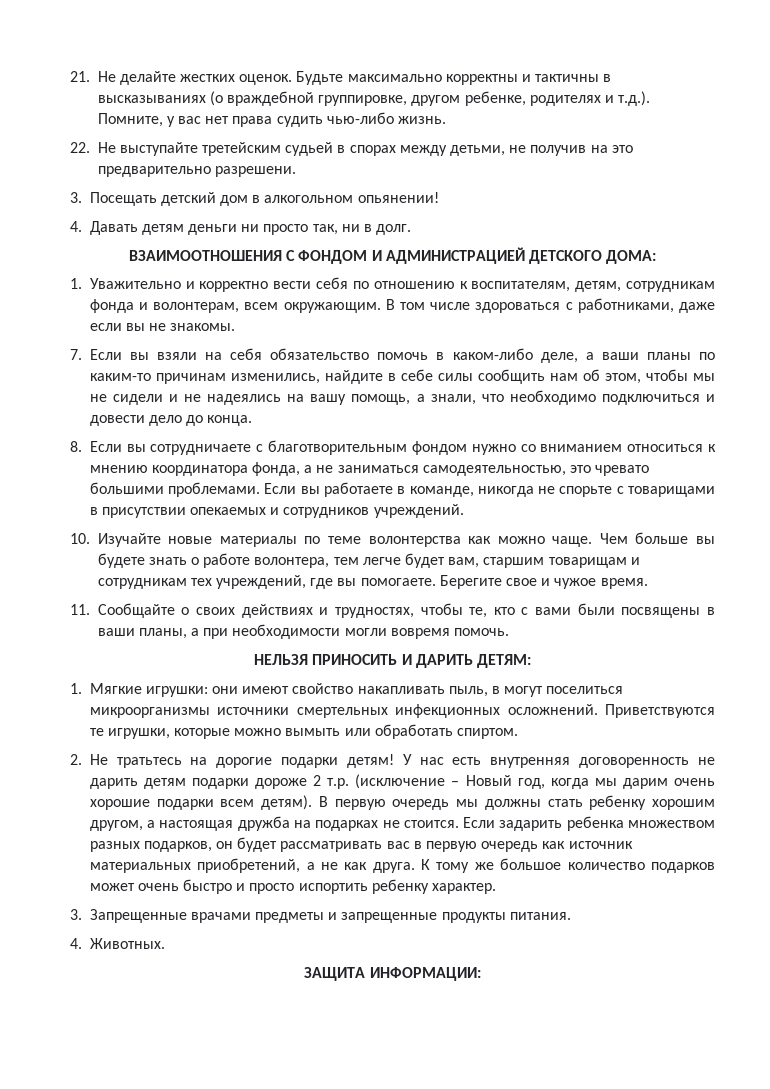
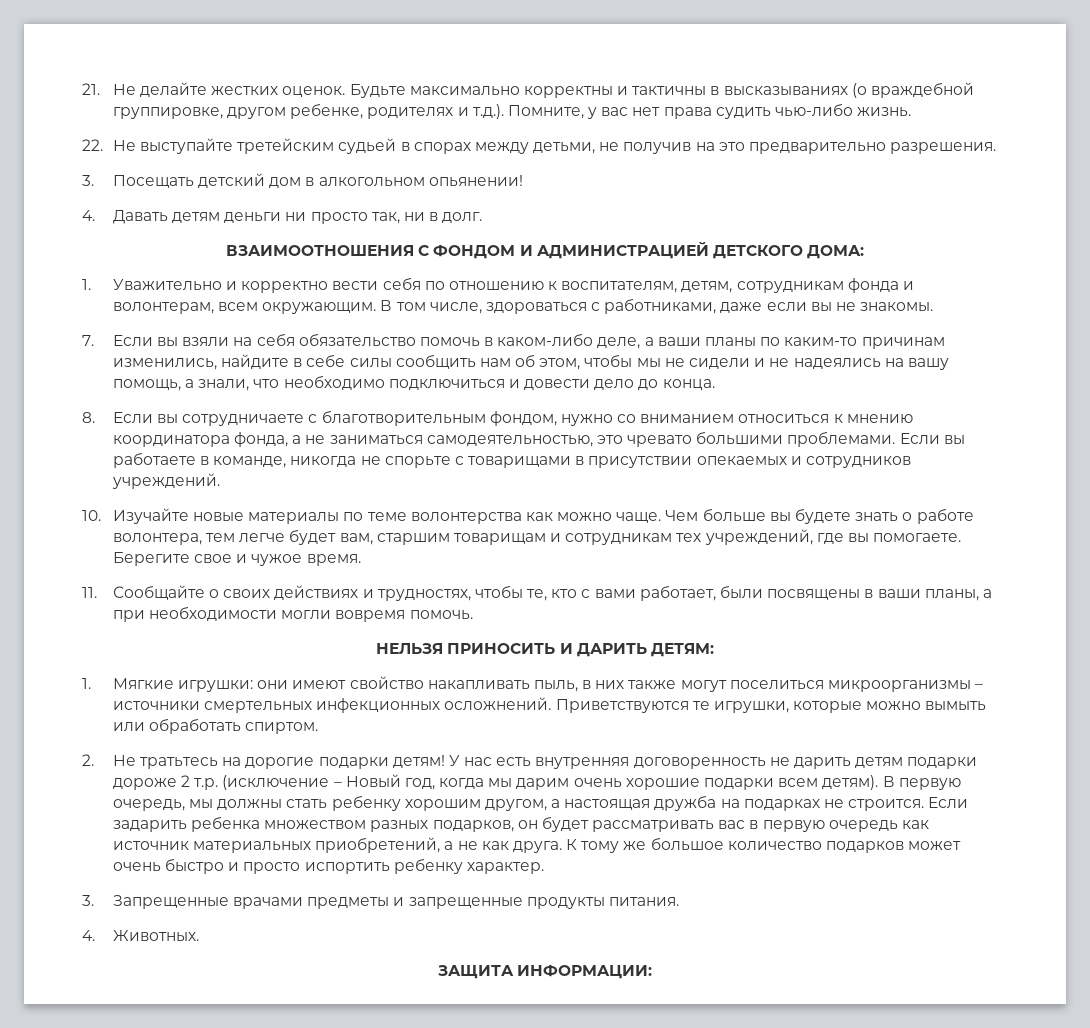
[214,166,296,177] разрешени. -> [890,142,997,154] разрешения.
[430,302,471,310] числе -> [429,302,482,314] числе,
[411,441,467,455] фондом -> [489,411,557,426] фондом,
(572, 611) none -> [639,585,716,601] работает,
(501, 690) none -> [595,680,677,689] них также
(210, 712) none -> [975,684,984,689] –
[392,799,450,810] очередь -> [112,799,185,811] очередь,
[403,820,459,828] стоится. -> [848,799,925,811] строится.

